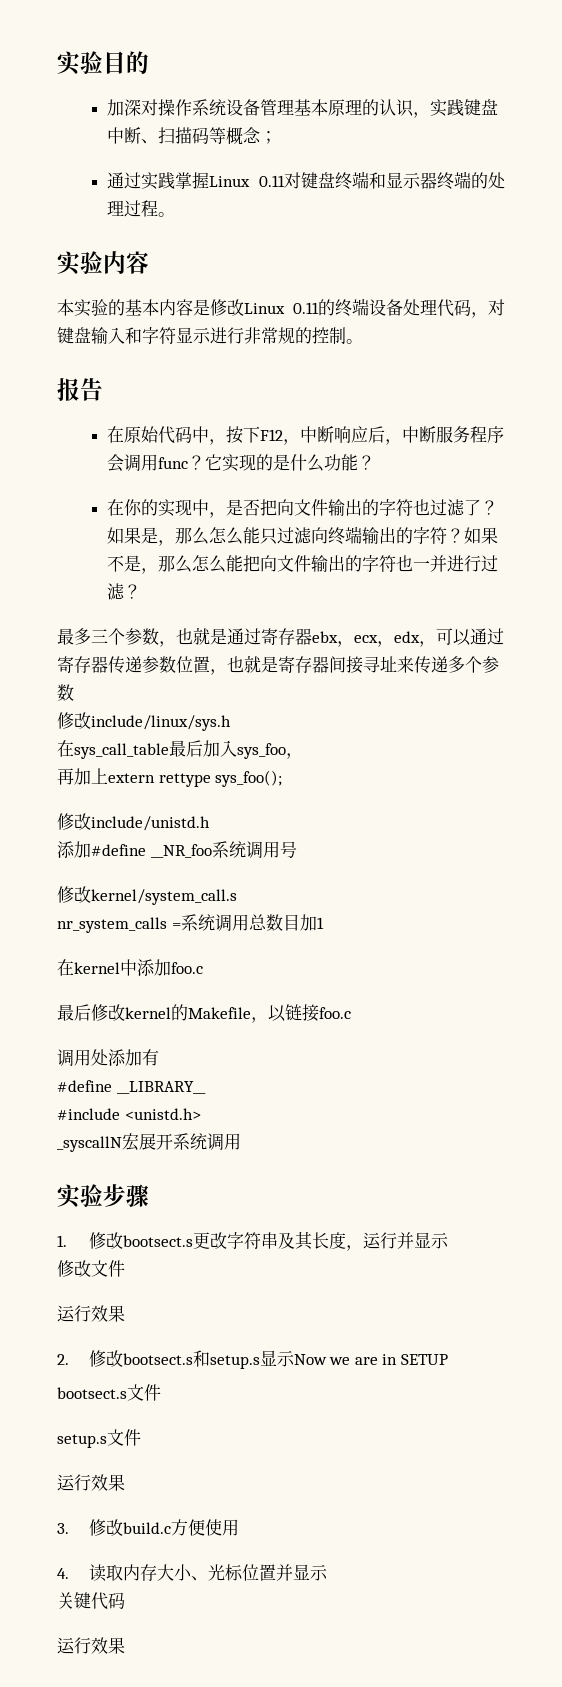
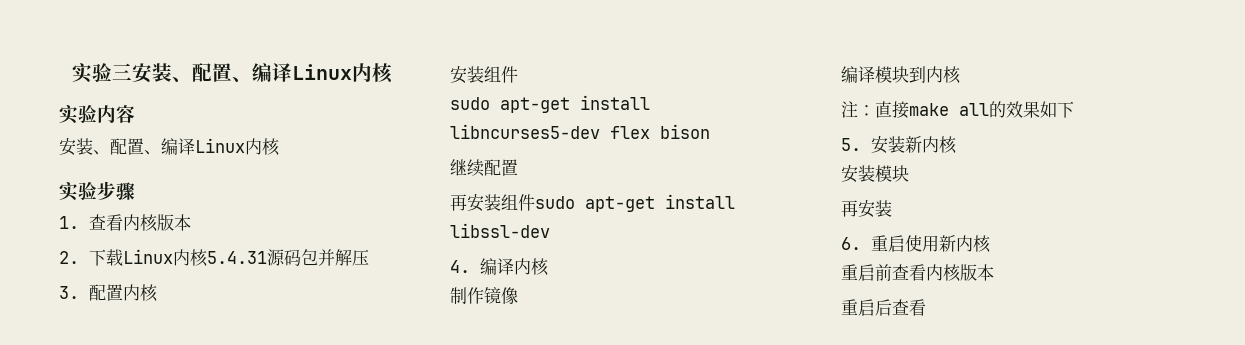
[57,51,149,75] [107,99,499,118] [107,127,278,145] [107,171,505,190] [107,200,176,217] [57,251,149,275] [57,298,505,318] [57,327,363,344] [57,378,103,401] [107,426,505,445] [107,454,376,472] [107,499,499,518] [107,526,499,546] [107,555,499,574] [107,583,142,600] [57,627,504,647] [57,655,499,675] [57,684,74,701] [57,712,231,731] [57,740,303,759] [57,768,283,787] [57,813,210,831] [57,841,297,859] [57,886,237,905] [57,914,324,933] [57,959,203,976] [57,1004,351,1023] [57,1049,159,1067] [57,1080,206,1094] [57,1108,201,1120] [57,1133,241,1152] [57,1184,149,1208] [57,1231,449,1251] [57,1260,125,1277] [57,1305,125,1322] [57,1350,448,1369] [57,1384,161,1401] [57,1429,141,1448] [57,1474,125,1491] [57,1519,239,1536] [57,1564,328,1582] [57,1592,125,1610] [57,1637,125,1654] 实验目的 // 加深对操作系统设备管理基本原理的认识，实践键盘中断、扫描码等概念； // 通过实践掌握Linux 0.11对键盘终端和显示器终端的处理过程。 // 实验内容 // 本实验的基本内容是修改Linux 0.11的终端设备处理代码，对键盘输入和字符显示进行非常规的控制。 // 报告 // 在原始代码中，按下F12，中断响应后，中断服务程序会调用func？它实现的是什么功能？ // 在你的实现中，是否把向文件输出的字符也过滤了？如果是，那么怎么能只过滤向终端输出的字符？如果不是，那么怎么能把向文件输出的字符也一并进行过滤？ // 最多三个参数，也就是通过寄存器ebx，ecx，edx，可以通过寄存器传递参数位置，也就是寄存器间接寻址来传递多个参数 // 修改include/linux/sys.h // 在sys_call_table最后加入sys_foo， // 再加上extern rettype sys_foo(); // 修改include/unistd.h // 添加#define __NR_foo系统调用号 // 修改kernel/system_call.s // nr_system_calls =系统调用总数目加1 // 在kernel中添加foo.c // 最后修改kernel的Makefile，以链接foo.c // 调用处添加有 // #define __LIBRARY__ // #include <unistd.h> // _syscallN宏展开系统调用 // 实验步骤 // 1.修改bootsect.s更改字符串及其长度，运行并显示 // 修改文件 // 运行效果 // 2.修改bootsect.s和setup.s显示Now we are in SETUP // bootsect.s文件 // setup.s文件 // 运行效果 // 3.修改build.c方便使用 // 4.读取内存大小、光标位置并显示 // 关键代码 // 运行效果 -> [71,63,393,83] [59,105,135,124] [59,138,280,156] [59,181,135,201] [59,214,192,232] [59,249,370,267] [59,284,159,302] [450,66,518,84] [450,95,650,113] [450,124,710,139] [450,159,518,177] [450,194,735,212] [450,223,550,238] [450,258,550,276] [450,286,518,305] [841,66,961,84] [841,101,1074,119] [841,136,958,154] [841,165,909,183] [841,200,892,218] [841,235,992,253] [841,264,994,282] [841,299,926,316] 实验三安装、配置、编译Linux内核 // 实验内容 // 安装、配置、编译Linux内核 // 实验步骤 // 1.查看内核版本 // 2.下载Linux内核5.4.31源码包并解压 // 3.配置内核 // 安装组件 // sudo apt-get install libncurses5-dev flex bison // 继续配置 // 再安装组件sudo apt-get install libssl-dev // 4.编译内核 // 制作镜像 // 编译模块到内核 // 注：直接make all的效果如下 // 5.安装新内核 // 安装模块 // 再安装 // 6.重启使用新内核 // 重启前查看内核版本 // 重启后查看

